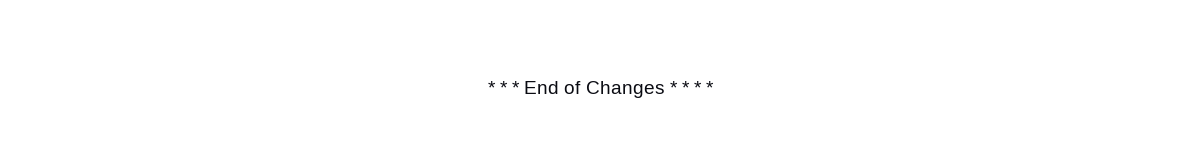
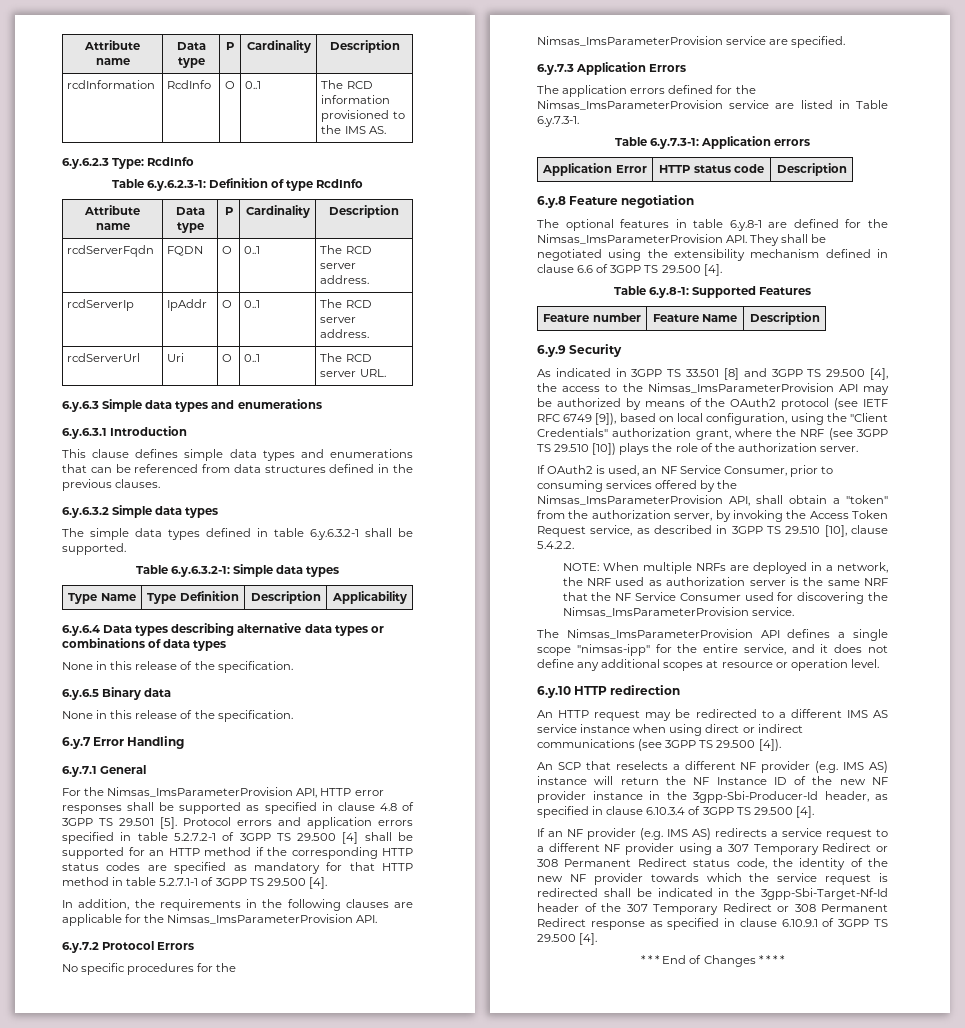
(487, 87) none -> [84,40,140,50] [95,58,130,65] [176,42,206,50] [177,57,205,68] [226,42,234,50] [246,40,311,53] [329,40,400,53] [67,80,156,89] [167,80,212,89] [225,81,235,89] [245,81,262,89] [321,80,373,89] [321,95,391,104] [321,110,405,122] [321,125,386,134] [62,157,195,169] [111,178,364,191] [84,205,140,215] [95,223,130,230] [175,207,205,215] [176,222,204,233] [224,207,233,215] [245,205,310,218] [328,205,399,218] [67,245,155,257] [167,246,204,256] [222,246,233,254] [244,246,261,254] [320,245,372,254] [320,263,357,269] [320,275,370,284] [67,299,135,311] [167,299,208,311] [222,300,233,308] [244,300,261,308] [320,299,372,308] [320,317,357,323] [320,329,370,338] [67,353,141,362] [167,353,185,362] [222,354,233,362] [244,354,261,362] [320,353,372,362] [320,369,386,377] [62,399,322,412] [62,426,188,439] [62,449,413,461] [62,464,413,473] [62,479,161,491] [62,505,219,518] [62,528,413,540] [62,543,126,555] [135,564,340,577] [68,593,136,604] [147,591,239,604] [250,591,321,604] [331,591,407,604] [62,623,384,636] [62,638,227,651] [62,661,293,673] [62,687,172,700] [62,710,293,722] [62,736,185,749] [62,765,147,777] [62,787,384,798] [62,802,414,814] [62,817,413,829] [62,832,414,844] [62,847,413,859] [62,862,413,874] [62,877,327,889] [62,899,413,911] [62,914,378,926] [62,941,195,953] [62,963,237,975] [537,36,846,48] [537,62,687,75] [537,85,756,97] [537,100,888,110] [537,116,579,127] [614,136,811,149] [542,163,647,176] [659,164,764,173] [776,163,847,176] [537,195,695,208] [537,219,888,231] [537,234,827,246] [537,249,888,261] [537,264,722,276] [613,286,812,298] [543,313,641,322] [652,314,738,322] [749,312,820,325] [537,344,623,357] [537,368,888,380] [537,383,889,395] [537,398,888,410] [537,413,888,425] [537,428,888,440] [537,443,858,455] [537,465,833,477] [537,480,738,492] [537,495,888,506] [537,510,888,522] [537,525,888,537] [537,541,574,549] [562,562,888,574] [562,577,888,586] [562,592,888,604] [562,607,794,617] [537,629,888,641] [537,644,888,656] [537,659,879,671] [537,685,681,698] [537,709,888,721] [537,724,803,736] [537,739,781,751] [537,761,888,773] [537,776,888,785] [537,791,888,803] [537,806,814,818] [537,828,888,840] [537,843,888,855] [537,858,888,870] [537,873,888,885] [537,888,888,900] [537,903,888,915] [537,918,888,930] [537,933,598,945] Attribute name | Data type | P | Cardinality | Description // rcdInformation | RcdInfo | O | 0..1 | The RCD information provisioned to the IMS AS. // 6.y.6.2.3 Type: RcdInfo // Table 6.y.6.2.3-1: Definition of type RcdInfo // Attribute name | Data type | P | Cardinality | Description // rcdServerFqdn | FQDN | O | 0..1 | The RCD server address. // rcdServerIp | IpAddr | O | 0..1 | The RCD server address. // rcdServerUrl | Uri | O | 0..1 | The RCD server URL. // 6.y.6.3 Simple data types and enumerations // 6.y.6.3.1 Introduction // This clause defines simple data types and enumerations that can be referenced from data structures defined in the previous clauses. // 6.y.6.3.2 Simple data types // The simple data types defined in table 6.y.6.3.2-1 shall be supported. // Table 6.y.6.3.2-1: Simple data types // Type Name | Type Definition | Description | Applicability // 6.y.6.4 Data types describing alternative data types or combinations of data types // None in this release of the specification. // 6.y.6.5 Binary data // None in this release of the specification. // 6.y.7 Error Handling // 6.y.7.1 General // For the Nimsas_ImsParameterProvision API, HTTP error responses shall be supported as specified in clause 4.8 of 3GPP TS 29.501 [5]. Protocol errors and application errors specified in table 5.2.7.2-1 of 3GPP TS 29.500 [4] shall be supported for an HTTP method if the corresponding HTTP status codes are specified as mandatory for that HTTP method in table 5.2.7.1-1 of 3GPP TS 29.500 [4]. // In addition, the requirements in the following clauses are applicable for the Nimsas_ImsParameterProvision API. // 6.y.7.2 Protocol Errors // No specific procedures for the Nimsas_ImsParameterProvision service are specified. // 6.y.7.3 Application Errors // The application errors defined for the Nimsas_ImsParameterProvision service are listed in Table 6.y.7.3-1. // Table 6.y.7.3-1: Application errors // Application Error | HTTP status code | Description // 6.y.8 Feature negotiation // The optional features in table 6.y.8-1 are defined for the Nimsas_ImsParameterProvision API. They shall be negotiated using the extensibility mechanism defined in clause 6.6 of 3GPP TS 29.500 [4]. // Table 6.y.8-1: Supported Features // Feature number | Feature Name | Description // 6.y.9 Security // As indicated in 3GPP TS 33.501 [8] and 3GPP TS 29.500 [4], the access to the Nimsas_ImsParameterProvision API may be authorized by means of the OAuth2 protocol (see IETF RFC 6749 [9]), based on local configuration, using the "Client Credentials" authorization grant, where the NRF (see 3GPP TS 29.510 [10]) plays the role of the authorization server. // If OAuth2 is used, an NF Service Consumer, prior to consuming services offered by the Nimsas_ImsParameterProvision API, shall obtain a "token" from the authorization server, by invoking the Access Token Request service, as described in 3GPP TS 29.510 [10], clause 5.4.2.2. // NOTE: When multiple NRFs are deployed in a network, the NRF used as authorization server is the same NRF that the NF Service Consumer used for discovering the Nimsas_ImsParameterProvision service. // The Nimsas_ImsParameterProvision API defines a single scope "nimsas-ipp" for the entire service, and it does not define any additional scopes at resource or operation level. // 6.y.10 HTTP redirection // An HTTP request may be redirected to a different IMS AS service instance when using direct or indirect communications (see 3GPP TS 29.500 [4]). // An SCP that reselects a different NF provider (e.g. IMS AS) instance will return the NF Instance ID of the new NF provider instance in the 3gpp-Sbi-Producer-Id header, as specified in clause 6.10.3.4 of 3GPP TS 29.500 [4]. // If an NF provider (e.g. IMS AS) redirects a service request to a different NF provider using a 307 Temporary Redirect or 308 Permanent Redirect status code, the identity of the new NF provider towards which the service request is redirected shall be indicated in the 3gpp-Sbi-Target-Nf-Id header of the 307 Temporary Redirect or 308 Permanent Redirect response as specified in clause 6.10.9.1 of 3GPP TS 29.500 [4]. //

